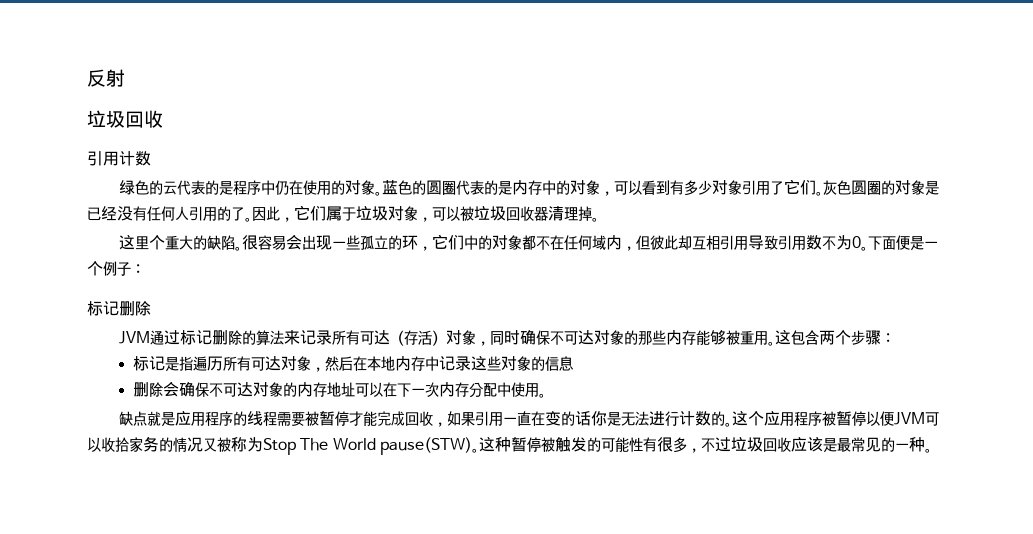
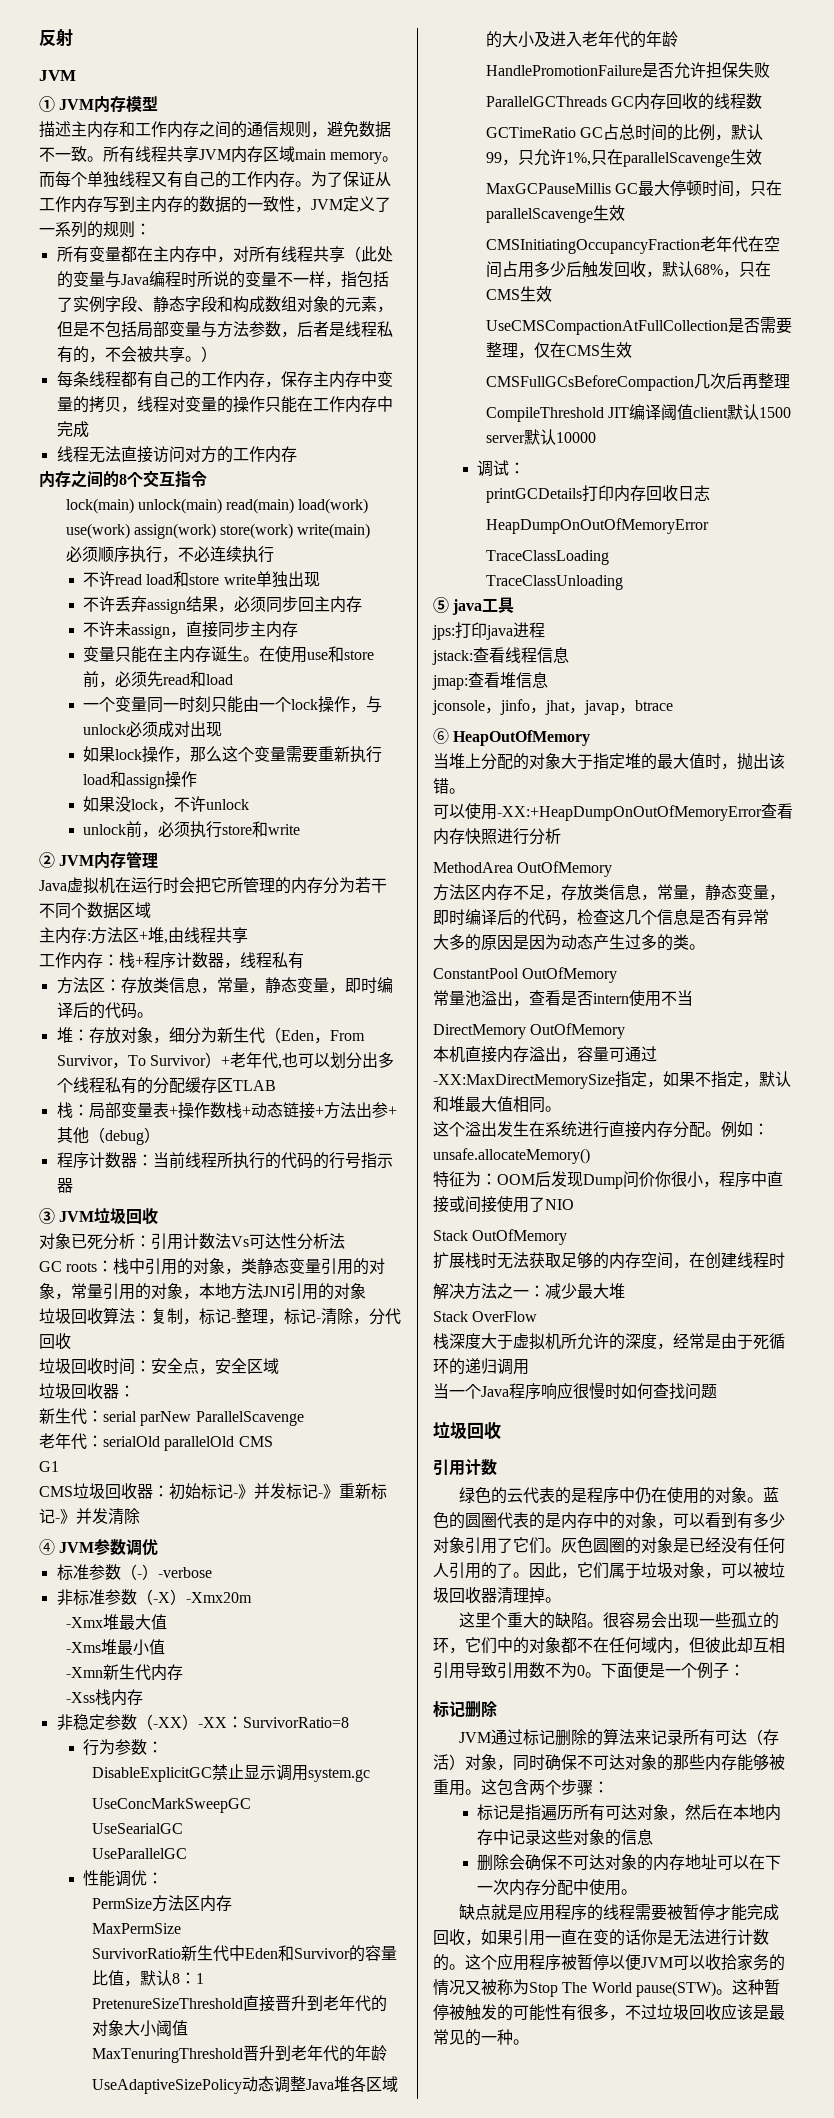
(125, 78) none -> [39,70,76,81] [39,96,159,113] [39,121,391,138] [39,146,399,164] [39,171,391,188] [39,196,391,213] [39,221,151,238] [56,246,393,263] [56,271,389,288] [56,296,393,313] [56,321,393,338] [56,346,217,363] [56,371,393,388] [56,396,393,413] [56,421,89,438] [56,446,297,463] [39,471,207,488] [65,498,369,514] [65,523,371,539] [65,546,274,563] [83,571,320,588] [83,596,363,614] [83,621,299,639] [83,646,375,663] [83,671,234,688] [83,696,383,713] [83,721,223,738] [83,746,383,763] [83,771,198,789] [83,796,250,813] [83,821,301,838] [39,851,159,869] [39,877,387,894] [39,902,151,919] [39,927,248,944] [39,952,304,969] [56,977,393,994] [56,1002,153,1019] [56,1027,365,1044] [56,1052,394,1069] [56,1077,276,1094] [56,1102,397,1119] [56,1127,160,1145] [56,1152,393,1169] [56,1178,73,1193] [39,1208,159,1225] [39,1233,345,1250] [39,1258,386,1275] [39,1283,366,1300] [39,1307,401,1325] [39,1333,71,1350] [39,1358,279,1375] [39,1383,135,1400] [39,1408,304,1426] [39,1433,273,1451] [39,1461,59,1472] [39,1483,387,1500] [39,1508,140,1525] [39,1539,159,1556] [56,1564,212,1581] [56,1589,252,1606] [65,1614,167,1630] [65,1639,165,1656] [65,1664,183,1681] [65,1689,143,1706] [56,1714,349,1731] [83,1739,164,1756] [91,1764,370,1782] [91,1798,251,1813] [91,1823,183,1834] [91,1848,187,1859] [83,1870,164,1887] [91,1895,232,1912] [91,1923,181,1934] [91,1945,397,1962] [91,1970,204,1987] [91,1995,387,2012] [91,2020,188,2037] [91,2045,387,2063] [91,2076,398,2094] [485,31,678,48] [485,62,770,79] [485,93,763,110] [485,124,764,141] [485,149,762,167] [485,180,783,197] [485,205,625,223] [485,236,780,254] [485,261,771,278] [485,286,552,302] [485,317,792,335] [485,342,632,359] [485,373,790,391] [485,404,792,422] [485,429,596,445] [477,460,526,477] [485,485,710,503] [485,518,709,534] [485,550,609,565] [485,575,623,590] [433,597,515,615] [432,622,545,640] [432,647,569,665] [432,672,548,690] [432,699,673,715] [433,728,591,746] [433,753,785,770] [433,778,465,794] [433,803,793,821] [433,828,561,845] [433,861,613,877] [433,884,785,901] [433,909,769,926] [433,934,705,951] [433,967,618,983] [433,990,693,1007] [433,1023,626,1039] [433,1046,657,1063] [433,1071,791,1089] [433,1096,561,1113] [433,1121,769,1138] [433,1148,590,1164] [433,1171,783,1189] [433,1196,574,1213] [433,1229,568,1245] [433,1252,785,1269] [433,1283,625,1300] [433,1311,538,1322] [433,1333,785,1350] [433,1358,529,1375] [433,1382,717,1400] // JVM // ① JVM内存模型 // 描述主内存和工作内存之间的通信规则，避免数据不一致。所有线程共享JVM内存区域main memory。而每个单独线程又有自己的工作内存。为了保证从工作内存写到主内存的数据的一致性，JVM定义了一系列的规则： // 所有变量都在主内存中，对所有线程共享（此处的变量与Java编程时所说的变量不一样，指包括了实例字段、静态字段和构成数组对象的元素，但是不包括局部变量与方法参数，后者是线程私有的，不会被共享。） // 每条线程都有自己的工作内存，保存主内存中变量的拷贝，线程对变量的操作只能在工作内存中完成 // 线程无法直接访问对方的工作内存 // 内存之间的8个交互指令 // lock(main) unlock(main) read(main) load(work) use(work) assign(work) store(work) write(main) // 必须顺序执行，不必连续执行 // 不许read load和store write单独出现 // 不许丢弃assign结果，必须同步回主内存 // 不许未assign，直接同步主内存 // 变量只能在主内存诞生。在使用use和store前，必须先read和load // 一个变量同一时刻只能由一个lock操作，与unlock必须成对出现 // 如果lock操作，那么这个变量需要重新执行load和assign操作 // 如果没lock，不许unlock // unlock前，必须执行store和write // ② JVM内存管理 // Java虚拟机在运行时会把它所管理的内存分为若干不同个数据区域 // 主内存:方法区+堆,由线程共享 // 工作内存：栈+程序计数器，线程私有 // 方法区：存放类信息，常量，静态变量，即时编译后的代码。 // 堆：存放对象，细分为新生代（Eden，From Survivor，To Survivor）+老年代,也可以划分出多个线程私有的分配缓存区TLAB // 栈：局部变量表+操作数栈+动态链接+方法出参+其他（debug） // 程序计数器：当前线程所执行的代码的行号指示器 // ③ JVM垃圾回收 // 对象已死分析：引用计数法Vs可达性分析法 // GC roots：栈中引用的对象，类静态变量引用的对象，常量引用的对象，本地方法JNI引用的对象 // 垃圾回收算法：复制，标记-整理，标记-清除，分代回收 // 垃圾回收时间：安全点，安全区域 // 垃圾回收器： // 新生代：serial parNew ParallelScavenge // 老年代：serialOld parallelOld CMS // G1 // CMS垃圾回收器：初始标记-》并发标记-》重新标记-》并发清除 // ④ JVM参数调优 // 标准参数（-）-verbose // 非标准参数（-X）-Xmx20m // -Xmx堆最大值 // -Xms堆最小值 // -Xmn新生代内存 // -Xss栈内存 // 非稳定参数（-XX）-XX：SurvivorRatio=8 // 行为参数： // DisableExplicitGC禁止显示调用system.gc // UseConcMarkSweepGC // UseSearialGC // UseParallelGC // 性能调优： // PermSize方法区内存 // MaxPermSize // SurvivorRatio新生代中Eden和Survivor的容量比值，默认8：1 // PretenureSizeThreshold直接晋升到老年代的对象大小阈值 // MaxTenuringThreshold晋升到老年代的年龄 // UseAdaptiveSizePolicy动态调整Java堆各区域的大小及进入老年代的年龄 // HandlePromotionFailure是否允许担保失败 // ParallelGCThreads GC内存回收的线程数 // GCTimeRatio GC占总时间的比例，默认99，只允许1%,只在parallelScavenge生效 // MaxGCPauseMillis GC最大停顿时间，只在parallelScavenge生效 // CMSInitiatingOccupancyFraction老年代在空间占用多少后触发回收，默认68%，只在CMS生效 // UseCMSCompactionAtFullCollection是否需要整理，仅在CMS生效 // CMSFullGCsBeforeCompaction几次后再整理 // CompileThreshold JIT编译阈值client默认1500 server默认10000 // 调试： // printGCDetails打印内存回收日志 // HeapDumpOnOutOfMemoryError // TraceClassLoading // TraceClassUnloading // ⑤ java工具 // jps:打印java进程 // jstack:查看线程信息 // jmap:查看堆信息 // jconsole，jinfo，jhat，javap，btrace // ⑥ HeapOutOfMemory // 当堆上分配的对象大于指定堆的最大值时，抛出该错。 // 可以使用-XX:+HeapDumpOnOutOfMemoryError查看内存快照进行分析 // MethodArea OutOfMemory // 方法区内存不足，存放类信息，常量，静态变量，即时编译后的代码，检查这几个信息是否有异常 // 大多的原因是因为动态产生过多的类。 // ConstantPool OutOfMemory // 常量池溢出，查看是否intern使用不当 // DirectMemory OutOfMemory // 本机直接内存溢出，容量可通过-XX:MaxDirectMemorySize指定，如果不指定，默认和堆最大值相同。 // 这个溢出发生在系统进行直接内存分配。例如：unsafe.allocateMemory() // 特征为：OOM后发现Dump问价你很小，程序中直接或间接使用了NIO // Stack OutOfMemory // 扩展栈时无法获取足够的内存空间，在创建线程时 // 解决方法之一：减少最大堆 // Stack OverFlow // 栈深度大于虚拟机所允许的深度，经常是由于死循环的递归调用 // 当一个Java程序响应很慢时如何查找问题

